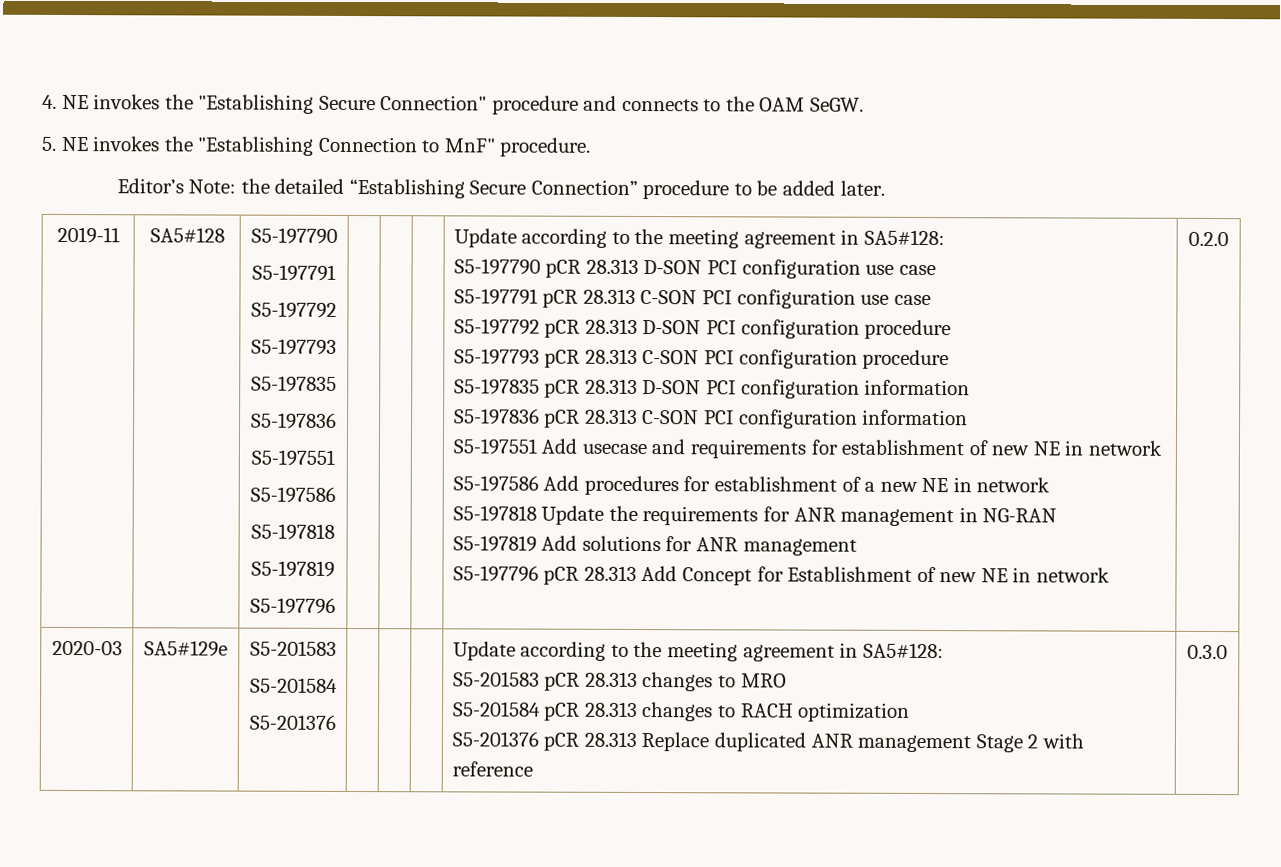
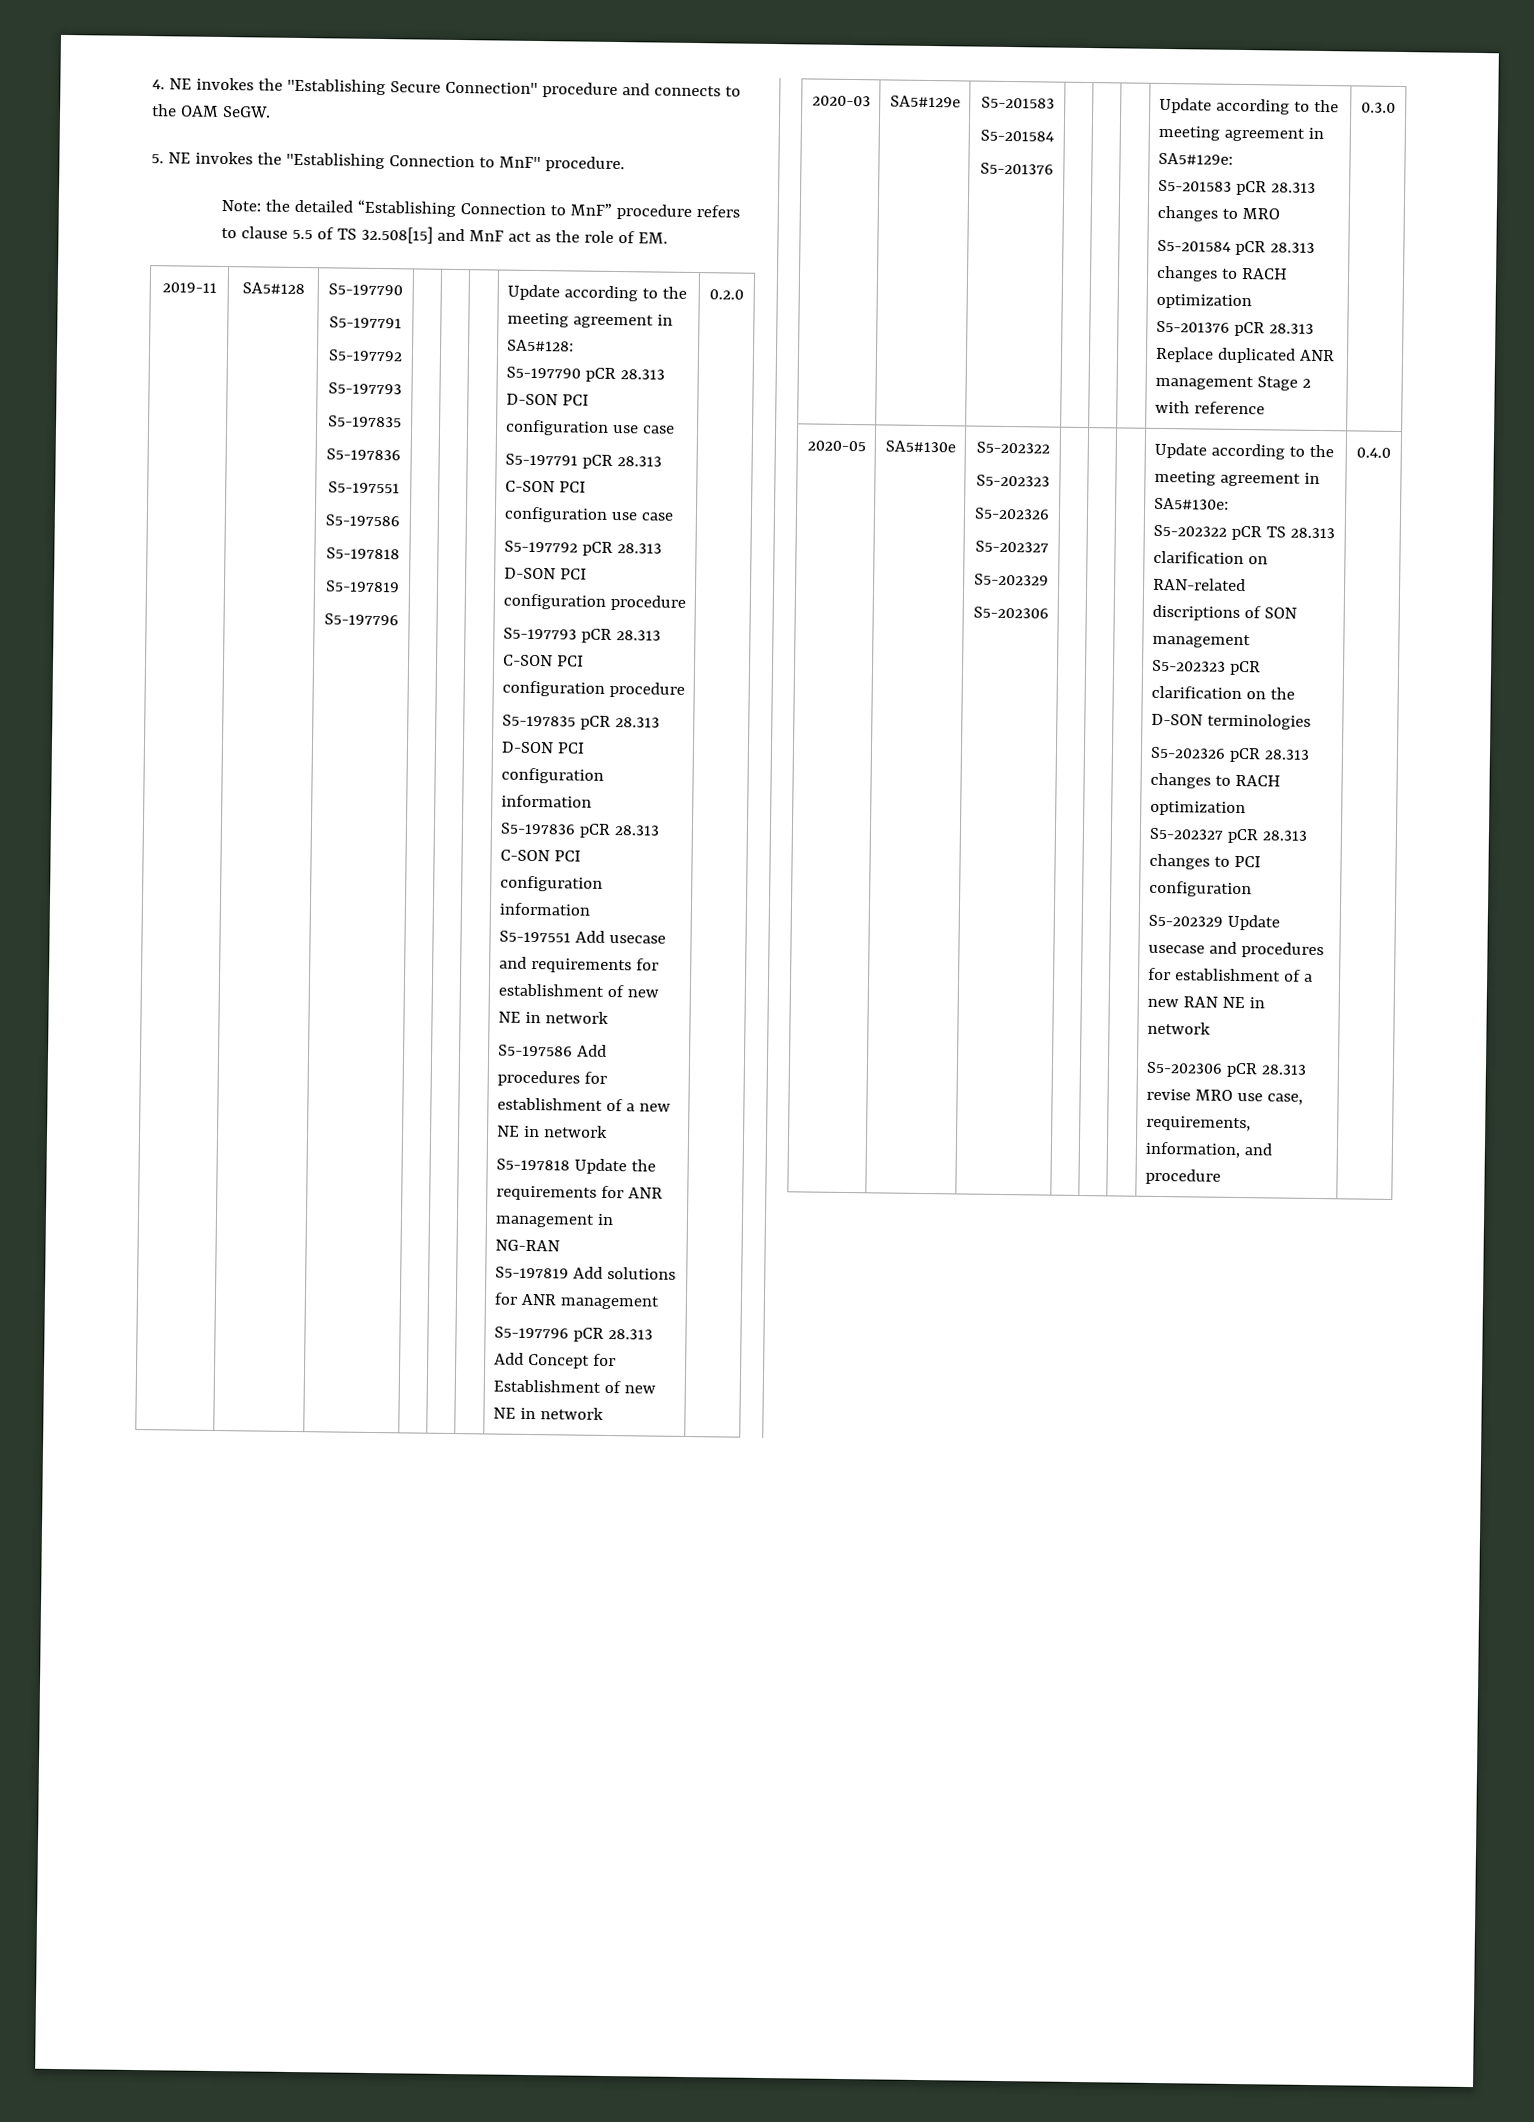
[116,178,184,194] Editor’s -> (625, 164) none
[469,179,885,200] Secure Connection” procedure to be added later. -> [459,203,740,220] [220,225,668,244] Connection to MnF” procedure refers to clause 5.5 of TS 32.508[15] and MnF act as the role of EM.
[862,642,944,659] SA5#128: -> [1157,152,1233,165] SA5#129e:
(1228, 652) none -> [806,440,866,452] [884,440,956,453] [975,441,1050,454] [975,474,1050,487] [974,507,1050,520] [974,540,1049,553] [974,573,1049,586] [972,606,1049,619] [1153,442,1334,460] [1153,470,1320,487] [1153,497,1229,510] [1152,524,1335,541] [1152,550,1268,565] [1152,577,1246,592] [1151,604,1297,621] [1151,633,1251,649] [1151,659,1261,676] [1150,685,1295,700] [1150,713,1311,730] [1149,746,1310,763] [1149,772,1281,789] [1149,800,1246,817] [1148,827,1307,844] [1148,853,1261,870] [1148,880,1252,898] [1147,914,1280,931] [1147,941,1324,959] [1147,967,1313,982] [1146,996,1265,1009] [1146,1021,1211,1035] [1145,1061,1306,1078] [1145,1088,1303,1105] [1145,1115,1251,1132] [1144,1141,1272,1159] [1144,1168,1221,1185] [1356,447,1391,458] // 2020-05 | SA5#130e | S5-202322 // S5-202323 // S5-202326 // S5-202327 // S5-202329 // S5-202306 | | | | Update according to the meeting agreement in SA5#130e: // S5-202322 pCR TS 28.313 clarification on RAN-related discriptions of SON management // S5-202323 pCR clarification on the D-SON terminologies // S5-202326 pCR 28.313 changes to RACH optimization // S5-202327 pCR 28.313 changes to PCI configuration // S5-202329 Update usecase and procedures for establishment of a new RAN NE in network // S5-202306 pCR 28.313 revise MRO use case, requirements, information, and procedure | 0.4.0

